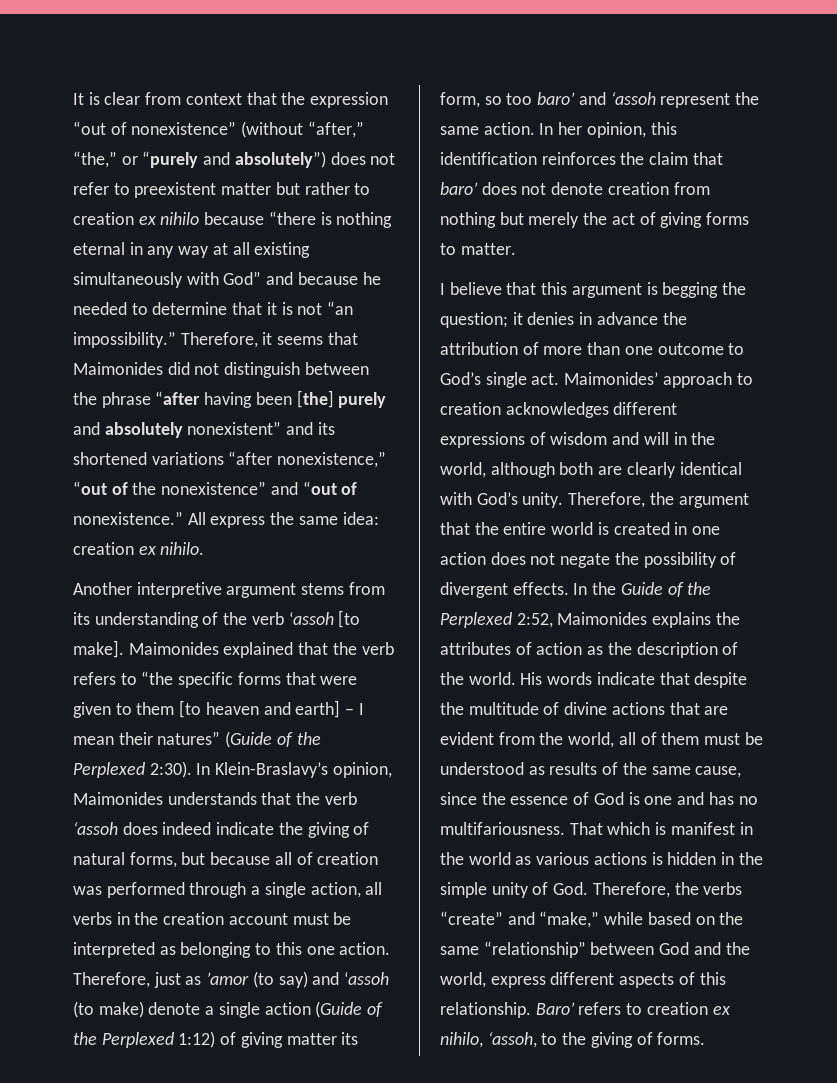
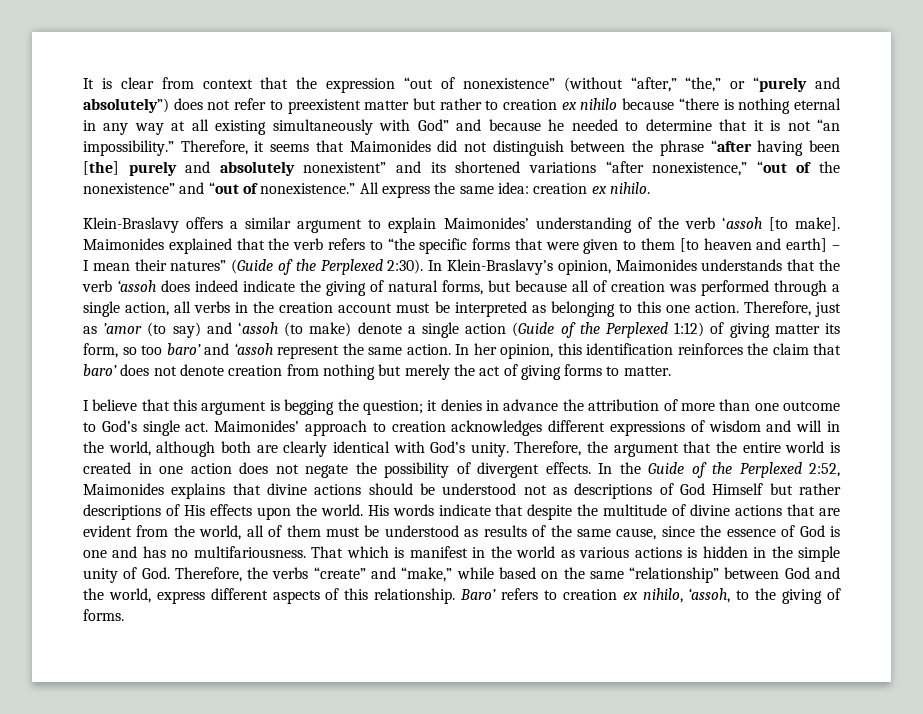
[73,582,385,598] [73,612,90,625] Another interpretive argument stems from its -> [83,217,529,233] Klein-Braslavy offers a similar argument to explain Maimonides’
[715,612,740,625] [440,642,739,658] the attributes of action as the description of -> [232,483,842,499] [83,504,291,520] that divine actions should be understood not as descriptions of God Himself but rather descriptions of His effects upon

